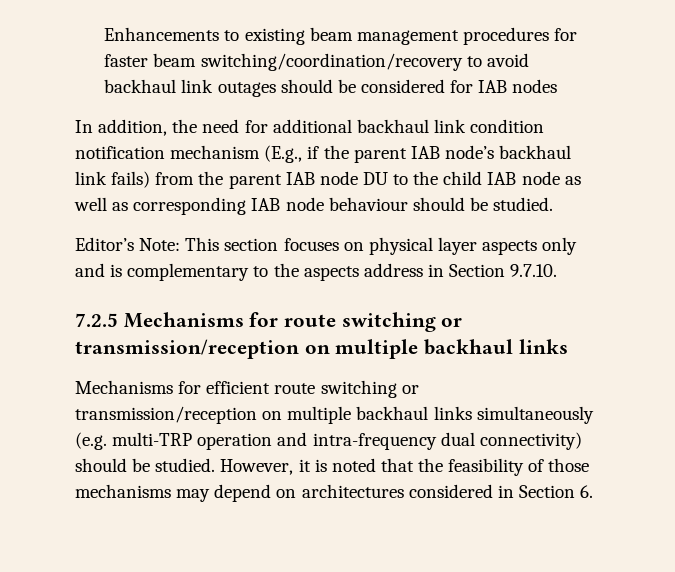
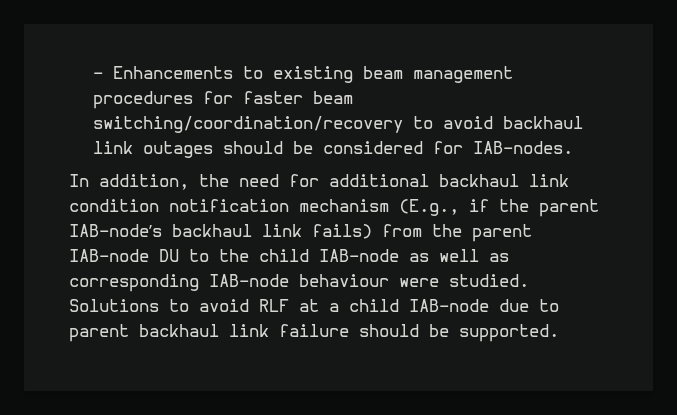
(104, 34) none -> [93,72,104,79] -
[478,79,558,93] IAB nodes -> [473,141,574,154] IAB-nodes.
[410,145,494,159] IAB node’s -> [69,224,162,237] IAB-node’s
[285,171,358,185] IAB node -> [69,249,149,262] IAB-node
[487,171,560,185] IAB node -> [319,249,399,262] IAB-node
[251,197,554,211] [75,237,578,255] [75,263,558,281] [75,312,463,332] [75,339,568,359] [75,380,419,398] [75,406,594,424] [75,432,582,450] [75,458,590,476] [75,484,594,502] IAB node behaviour should be studied. // Editor’s Note: This section focuses on physical layer aspects only and is complementary to the aspects address in Section 9.7.10. // 7.2.5 Mechanisms for route switching or transmission/reception on multiple backhaul links // Mechanisms for efficient route switching or transmission/reception on multiple backhaul links simultaneously (e.g. multi-TRP operation and intra-frequency dual connectivity) should be studied. However, it is noted that the feasibility of those mechanisms may depend on architectures considered in Section 6. -> [209,274,529,287] [69,299,559,312] [69,324,559,342] IAB-node behaviour were studied. Solutions to avoid RLF at a child IAB-node due to parent backhaul link failure should be supported.

